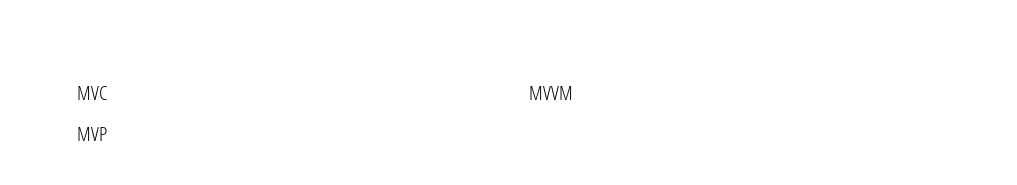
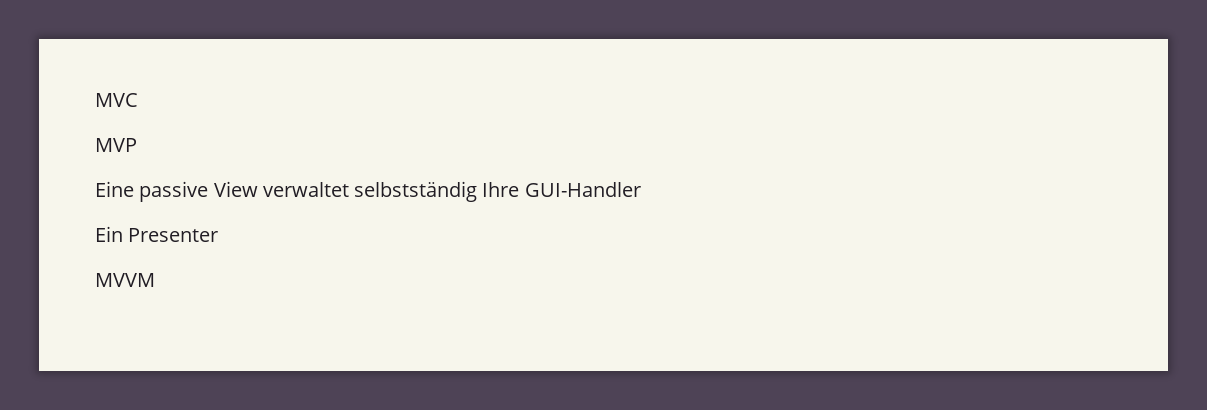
(107, 134) none -> [95,181,641,202] [95,226,219,242] // Eine passive View verwaltet selbstständig Ihre GUI-Handler // Ein Presenter

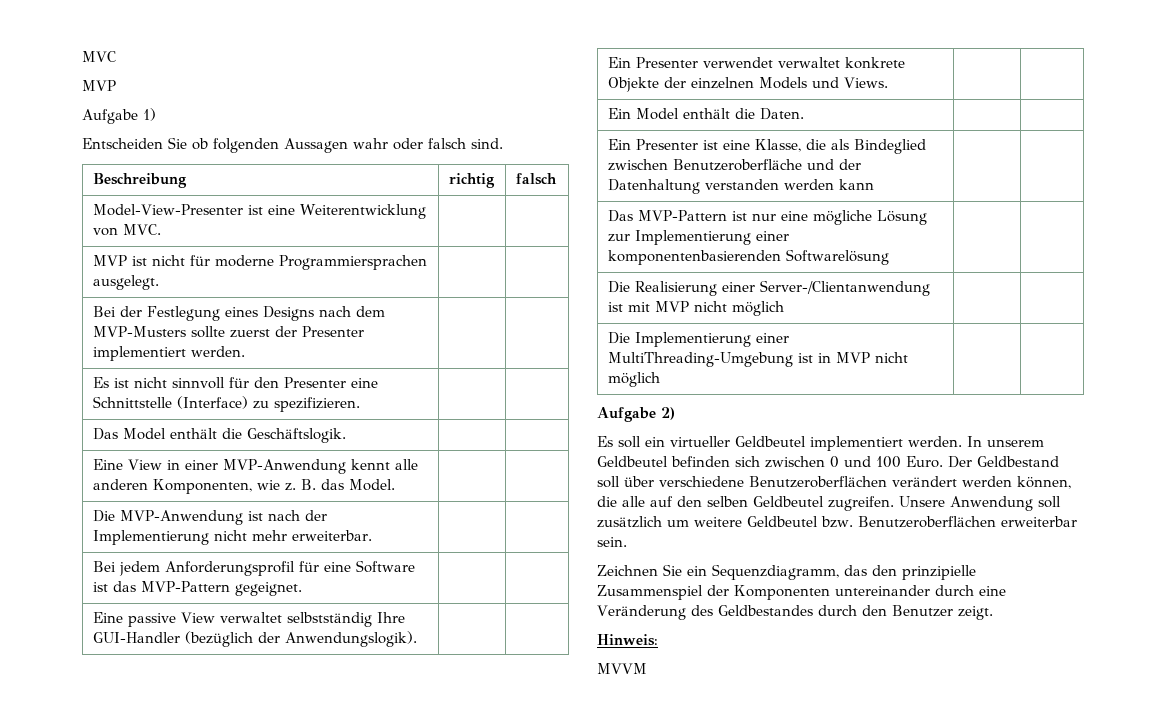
(137, 145) none -> [82,108,156,124] [82,137,503,153] [92,173,187,188] [448,173,495,188] [515,173,557,185] [92,204,426,219] [92,224,161,236] [92,255,427,270] [92,275,159,290] [92,306,385,321] [92,326,364,338] [92,346,245,361] [92,377,378,389] [92,396,360,412] [92,428,346,443] [92,459,418,474] [92,479,395,494] [92,510,327,525] [92,530,372,545] [92,560,415,576] [92,581,302,596] Aufgabe 1) // Entscheiden Sie ob folgenden Aussagen wahr oder falsch sind. // Beschreibung | richtig | falsch // Model-View-Presenter ist eine Weiterentwicklung von MVC. | | // MVP ist nicht für moderne Programmiersprachen ausgelegt. | | // Bei der Festlegung eines Designs nach dem MVP-Musters sollte zuerst der Presenter implementiert werden. | | // Es ist nicht sinnvoll für den Presenter eine Schnittstelle (Interface) zu spezifizieren. | | // Das Model enthält die Geschäftslogik. | | // Eine View in einer MVP-Anwendung kennt alle anderen Komponenten, wie z. B. das Model. | | // Die MVP-Anwendung ist nach der Implementierung nicht mehr erweiterbar. | | // Bei jedem Anforderungsprofil für eine Software ist das MVP-Pattern gegeignet. | | //
[95,226,219,242] // Ein Presenter -> [184,631,417,647] [607,57,905,69] [607,77,888,92] [607,108,804,120] [607,139,926,154] [607,159,861,171] [607,179,874,194] [607,210,927,225] [607,230,789,245] [607,249,889,265] [607,280,930,296] [607,301,784,316] [607,332,789,347] [607,352,908,367] [607,372,660,387] [597,407,675,422] [597,436,1044,451] [597,456,1059,468] [597,476,1071,489] [597,496,1061,511] [597,516,1077,528] [597,537,627,547] [597,564,976,580] [597,585,1006,600] [597,605,993,620] [597,634,658,646] (bezüglich der Anwendungslogik). | | // Ein Presenter verwendet verwaltet konkrete Objekte der einzelnen Models und Views. | | // Ein Model enthält die Daten. | | // Ein Presenter ist eine Klasse, die als Bindeglied zwischen Benutzeroberfläche und der Datenhaltung verstanden werden kann | | // Das MVP-Pattern ist nur eine mögliche Lösung zur Implementierung einer komponentenbasierenden Softwarelösung | | // Die Realisierung einer Server-/Clientanwendung ist mit MVP nicht möglich | | // Die Implementierung einer MultiThreading-Umgebung ist in MVP nicht möglich | | // Aufgabe 2) // Es soll ein virtueller Geldbeutel implementiert werden. In unserem Geldbeutel befinden sich zwischen 0 und 100 Euro. Der Geldbestand soll über verschiedene Benutzeroberflächen verändert werden können, die alle auf den selben Geldbeutel zugreifen. Unsere Anwendung soll zusätzlich um weitere Geldbeutel bzw. Benutzeroberflächen erweiterbar sein. // Zeichnen Sie ein Sequenzdiagramm, das den prinzipielle Zusammenspiel der Komponenten untereinander durch eine Veränderung des Geldbestandes durch den Benutzer zeigt. // Hinweis:

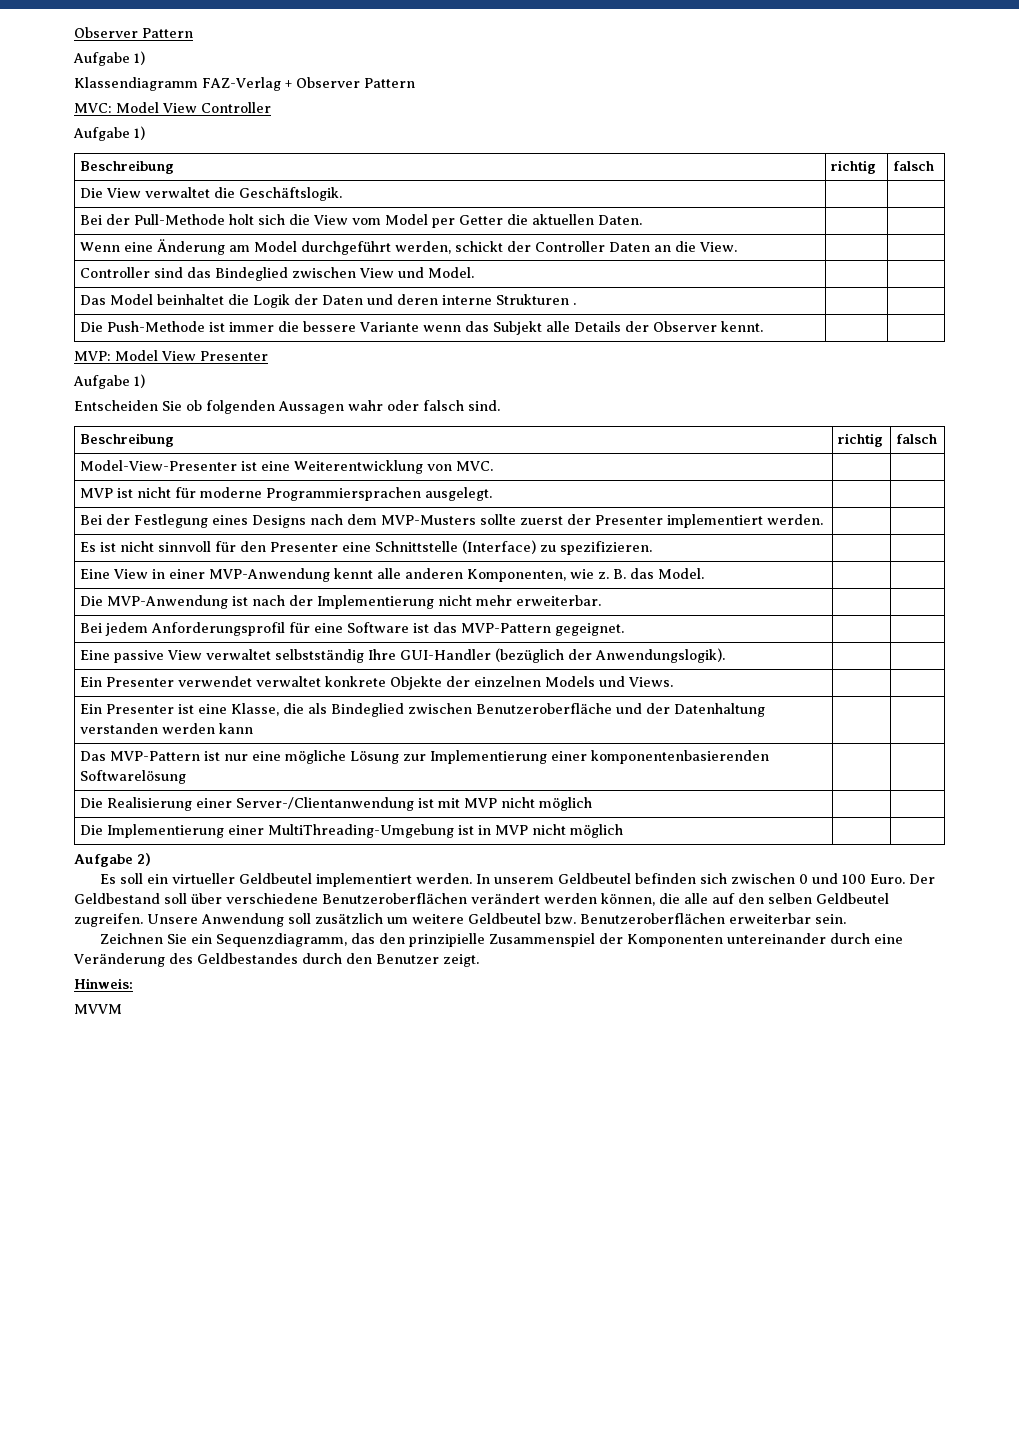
[82,51,116,62] [82,80,116,91] MVC // MVP -> [74,27,193,38] [73,51,145,66] [74,77,415,91] [74,102,271,113] [73,126,145,141] [79,160,174,174] [830,160,876,174] [892,161,934,171] [79,187,342,201] [79,214,642,228] [79,239,737,255] [79,267,474,281] [79,294,576,308] [79,321,763,335] [74,350,268,361] Observer Pattern // Aufgabe 1) // Klassendiagramm FAZ-Verlag + Observer Pattern // MVC: Model View Controller // Aufgabe 1) // Beschreibung | richtig | falsch // Die View verwaltet die Geschäftslogik. | | // Bei der Pull-Methode holt sich die View vom Model per Getter die aktuellen Daten. | | // Wenn eine Änderung am Model durchgeführt werden, schickt der Controller Daten an die View. | | // Controller sind das Bindeglied zwischen View und Model. | | // Das Model beinhaltet die Logik der Daten und deren interne Strukturen . | | // Die Push-Methode ist immer die bessere Variante wenn das Subjekt alle Details der Observer kennt. | | // MVP: Model View Presenter
[92,428,346,443] // Das Model enthält die Geschäftslogik. | | -> (652, 548) none
[607,108,804,120] // Ein Model enthält die Daten. | | -> (673, 682) none

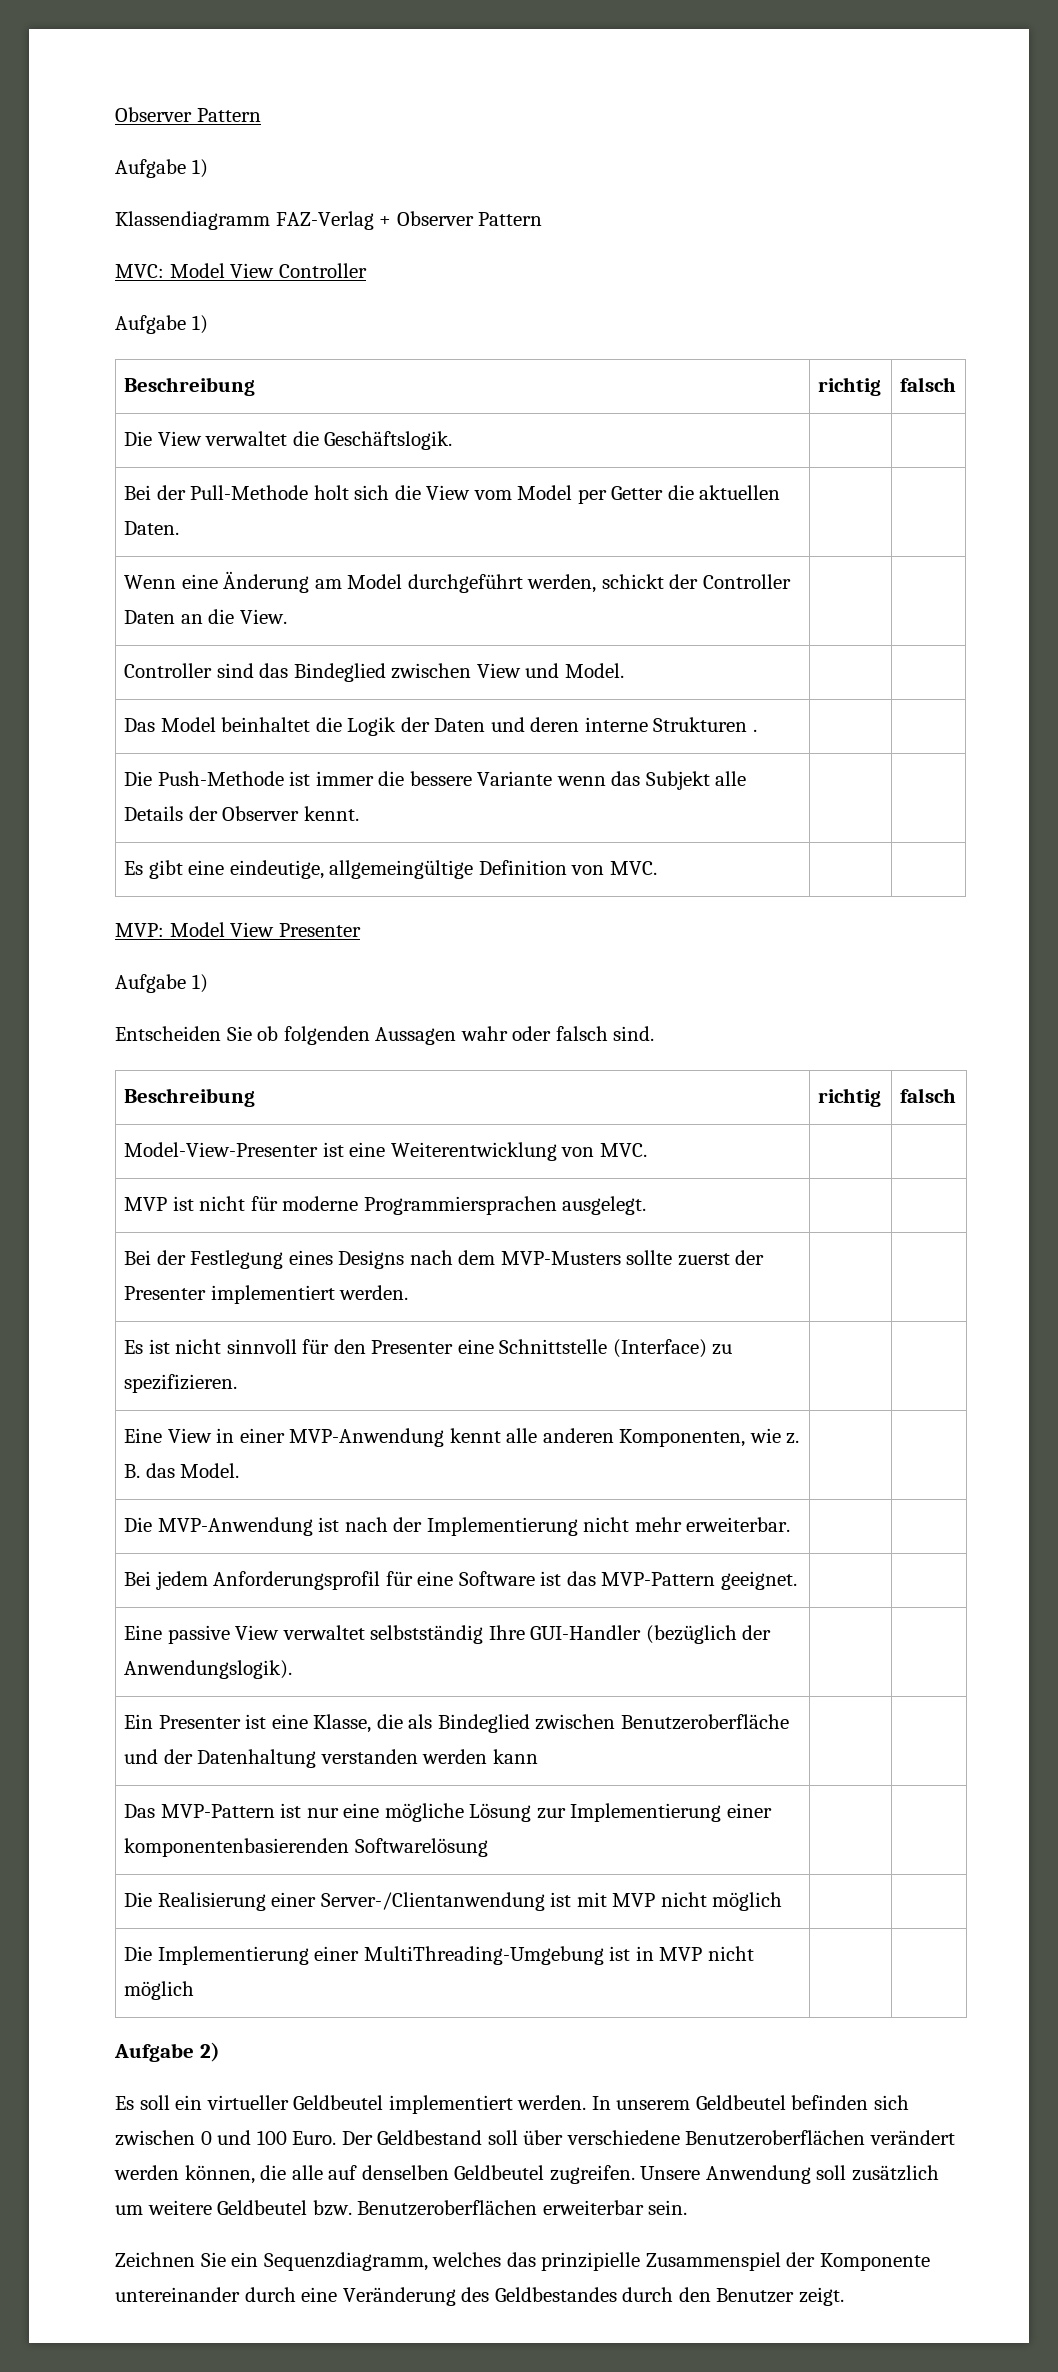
(763, 326) none -> [123,860,657,879] // Es gibt eine eindeutige, allgemeingültige Definition von MVC. | |
[554,623,624,636] gegeignet. -> [720,1571,797,1590] geeignet.
[79,676,673,690] // Ein Presenter verwendet verwaltet konkrete Objekte der einzelnen Models und Views. | | -> (292, 1669) none
[738,893,812,904] den selben -> [361,2165,449,2180] denselben
[351,933,406,944] das den -> [432,2252,536,2267] welches das
[627,934,724,947] Komponenten -> [819,2253,930,2271] Komponente
[74,978,133,989] [74,1004,122,1014] // Hinweis: // MVVM -> (844, 2296) none

